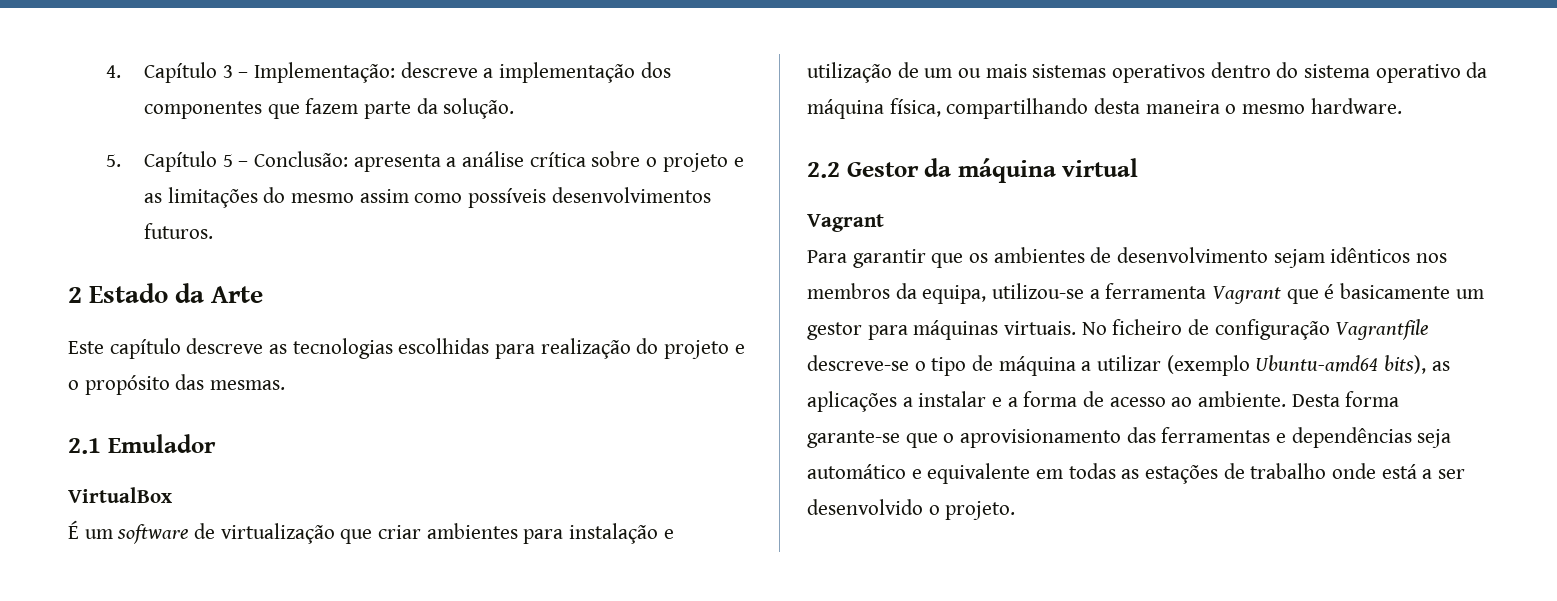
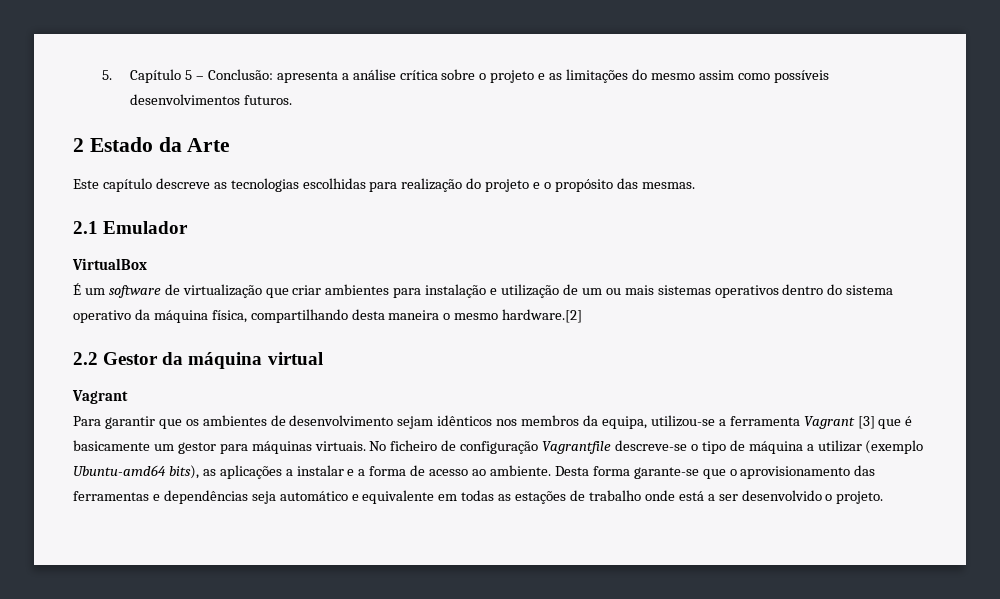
[106,62,671,83] [144,98,515,119] 4. Capítulo 3 – Implementação: descreve a implementação dos componentes que fazem parte da solução. // -> (101, 75) none
[1310,98,1402,114] hardware. -> [502,309,583,323] hardware.[2]
(1282, 295) none -> [857,416,875,429] [3]

